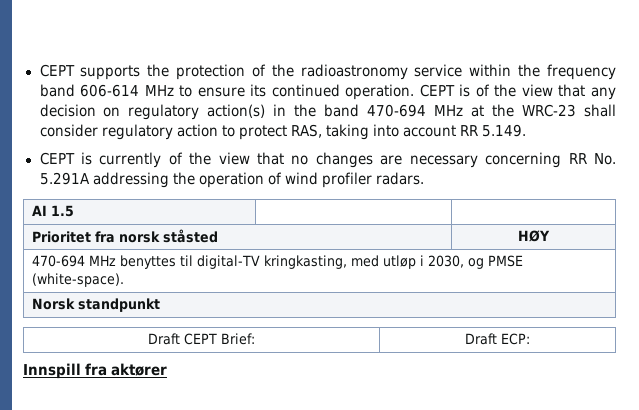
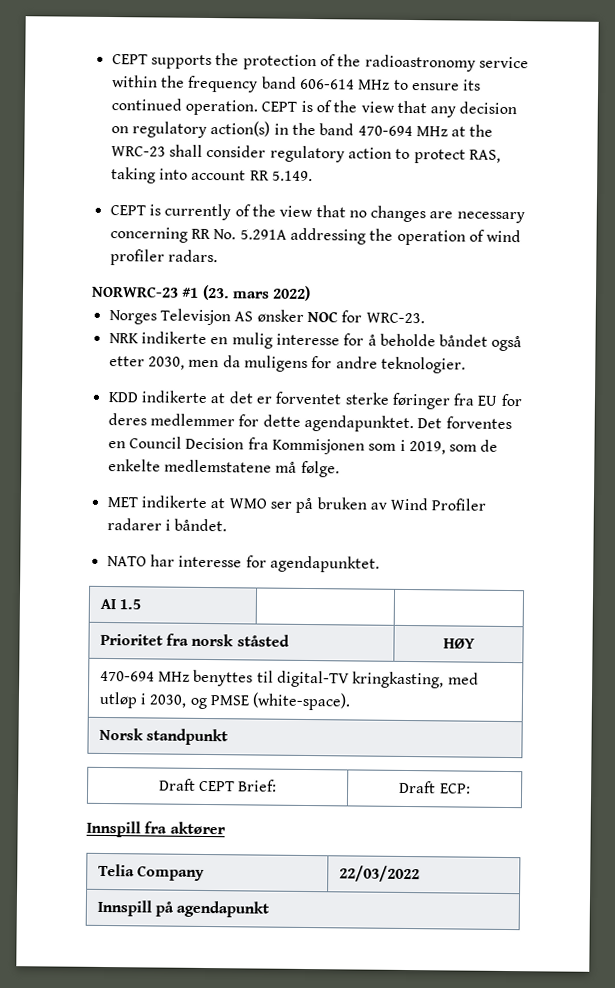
(424, 178) none -> [91,284,312,302] [108,308,425,326] [108,331,523,352] [108,355,466,374] [107,390,523,410] [107,413,512,433] [107,436,499,455] [107,459,340,478] [106,495,487,514] [106,518,228,532] [106,554,380,573] // NORWRC-23 #1 (23. mars 2022) // Norges Televisjon AS ønsker NOC for WRC-23. // NRK indikerte en mulig interesse for å beholde båndet også etter 2030, men da muligens for andre teknologier. // KDD indikerte at det er forventet sterke føringer fra EU for deres medlemmer for dette agendapunktet. Det forventes en Council Decision fra Kommisjonen som i 2019, som de enkelte medlemstatene må følge. // MET indikerte at WMO ser på bruken av Wind Profiler radarer i båndet. // NATO har interesse for agendapunktet.
(168, 369) none -> [97,863,206,882] [338,865,420,883] [96,899,270,918] // Telia Company | 22/03/2022 // Innspill på agendapunkt

